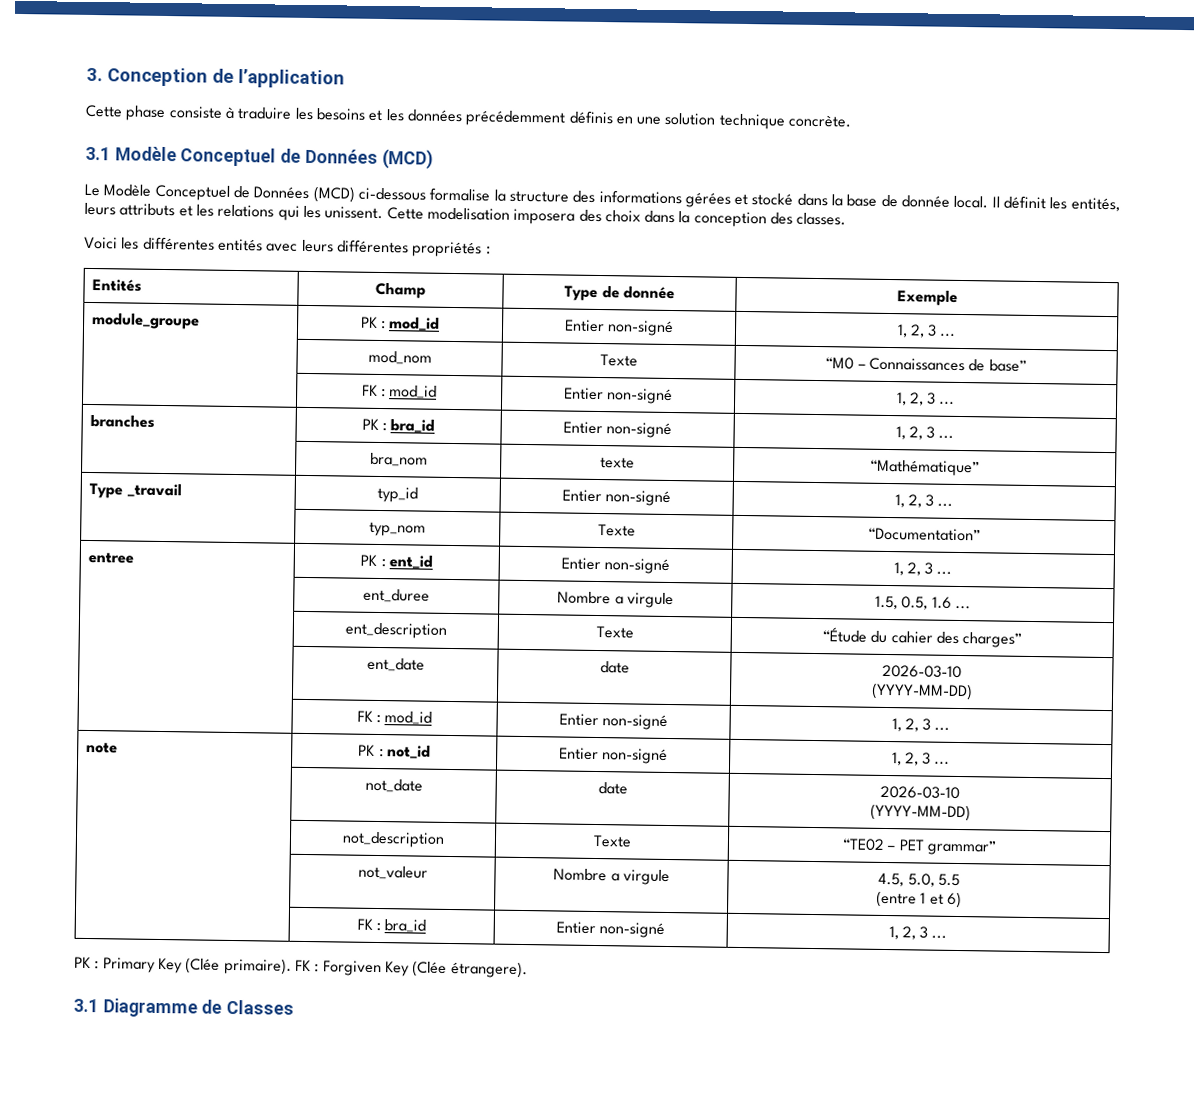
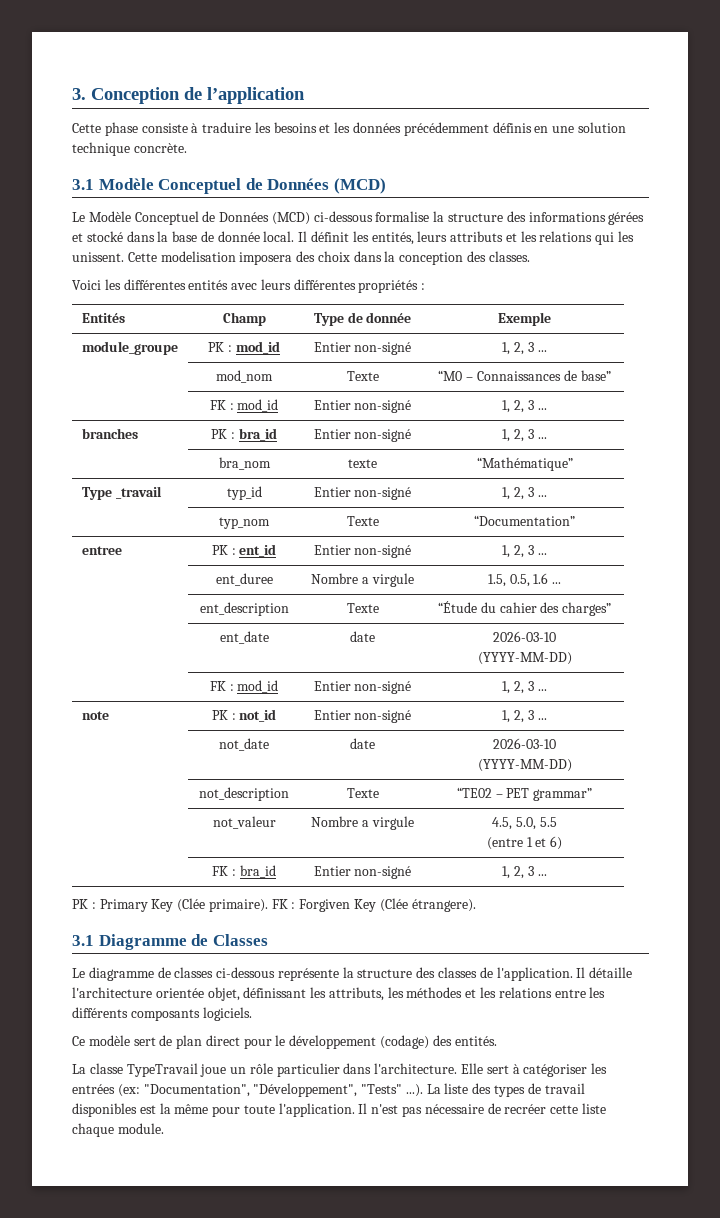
(295, 1007) none -> [72,967,633,981] [72,987,606,1001] [72,1007,252,1021] [72,1035,497,1049] [72,1063,608,1077] [72,1083,585,1097] [72,1103,606,1117] [72,1123,164,1137] // Le diagramme de classes ci-dessous représente la structure des classes de l'application. Il détaille l'architecture orientée objet, définissant les attributs, les méthodes et les relations entre les différents composants logiciels. // Ce modèle sert de plan direct pour le développement (codage) des entités. // La classe TypeTravail joue un rôle particulier dans l'architecture. Elle sert à catégoriser les entrées (ex: "Documentation", "Développement", "Tests" ...). La liste des types de travail disponibles est la même pour toute l'application. Il n'est pas nécessaire de recréer cette liste chaque module.

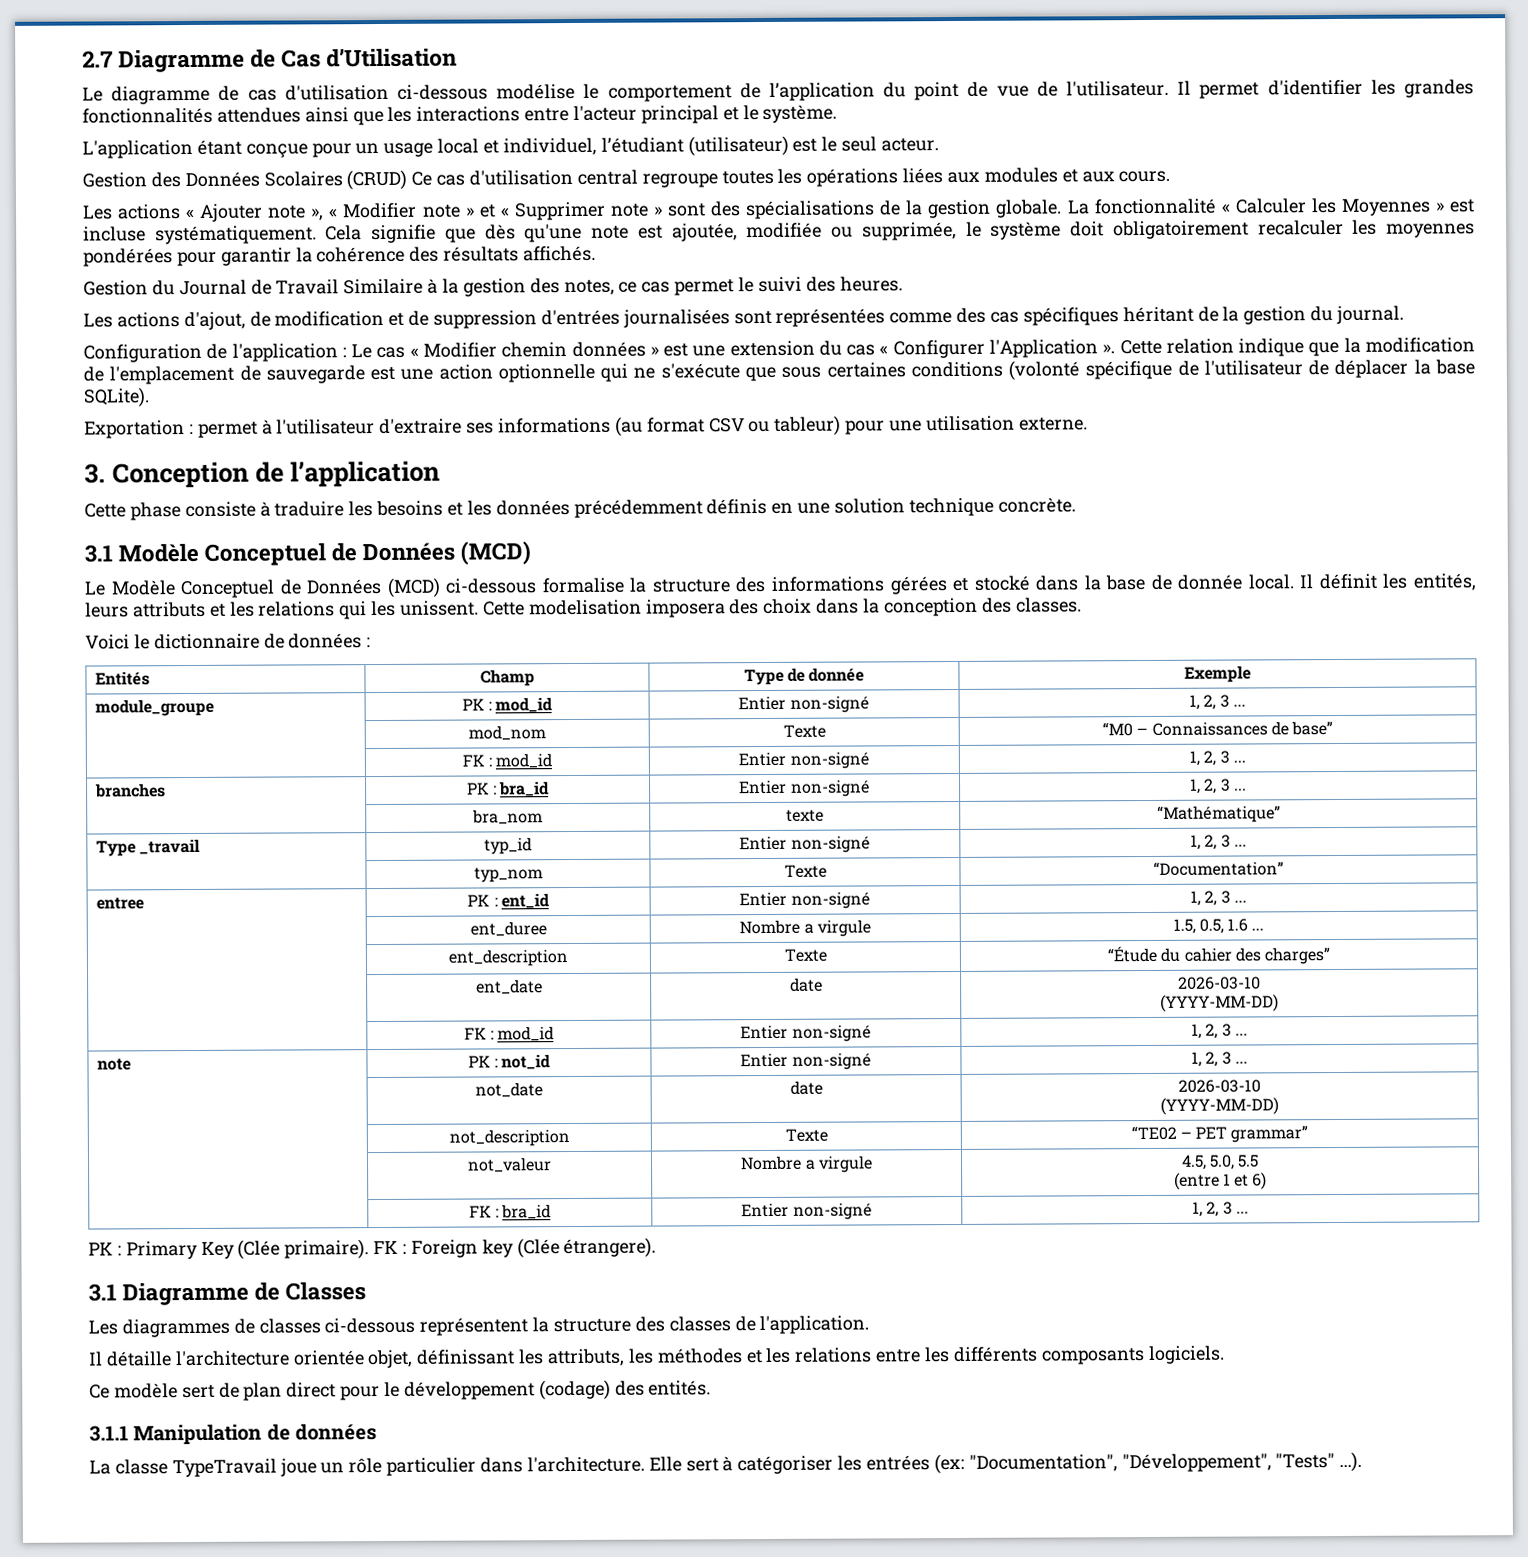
(72, 94) none -> [82,47,458,73] [82,79,1474,105] [82,104,838,126] [82,135,940,159] [82,167,1171,191] [82,197,1476,222] [83,219,1475,245] [83,245,597,267] [83,276,903,297] [83,305,1405,331] [83,337,1475,363] [83,359,1475,385] [83,387,150,408] [84,415,1088,439] 2.7 Diagramme de Cas d’Utilisation // Le diagramme de cas d'utilisation ci-dessous modélise le comportement de l’application du point de vue de l'utilisateur. Il permet d'identifier les grandes fonctionnalités attendues ainsi que les interactions entre l'acteur principal et le système. // L'application étant conçue pour un usage local et individuel, l’étudiant (utilisateur) est le seul acteur. // Gestion des Données Scolaires (CRUD) Ce cas d'utilisation central regroupe toutes les opérations liées aux modules et aux cours. // Les actions « Ajouter note », « Modifier note » et « Supprimer note » sont des spécialisations de la gestion globale. La fonctionnalité « Calculer les Moyennes » est incluse systématiquement. Cela signifie que dès qu'une note est ajoutée, modifiée ou supprimée, le système doit obligatoirement recalculer les moyennes pondérées pour garantir la cohérence des résultats affichés. // Gestion du Journal de Travail Similaire à la gestion des notes, ce cas permet le suivi des heures. // Les actions d'ajout, de modification et de suppression d'entrées journalisées sont représentées comme des cas spécifiques héritant de la gestion du journal. // Configuration de l'application : Le cas « Modifier chemin données » est une extension du cas « Configurer l'Application ». Cette relation indique que la modification de l'emplacement de sauvegarde est une action optionnelle qui ne s'exécute que sous certaines conditions (volonté spécifique de l'utilisateur de déplacer la base SQLite). // Exportation : permet à l'utilisateur d'extraire ses informations (au format CSV ou tableur) pour une utilisation externe. //
[104,279,419,293] les différentes entités avec leurs différentes propriétés -> [133,633,363,650] le dictionnaire de données
[299,899,377,912] Forgiven Key -> [410,1239,514,1258] Foreign key
[72,967,154,981] Le diagramme -> [88,1318,230,1338] Les diagrammes
[277,968,339,981] représente -> [419,1317,529,1336] représentent
(573, 974) none -> (870, 1325) //
(497, 1041) none -> [89,1423,378,1446] // 3.1.1 Manipulation de données
[426,1083,585,1097] [72,1103,606,1117] [72,1123,164,1137] La liste des types de travail disponibles est la même pour toute l'application. Il n'est pas nécessaire de recréer cette liste chaque module. -> (1363, 1461) none

